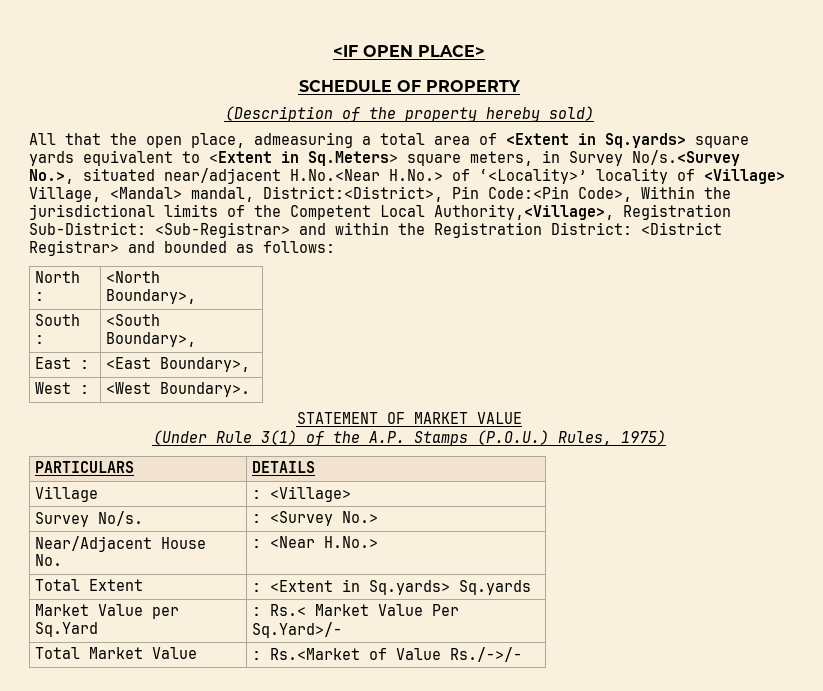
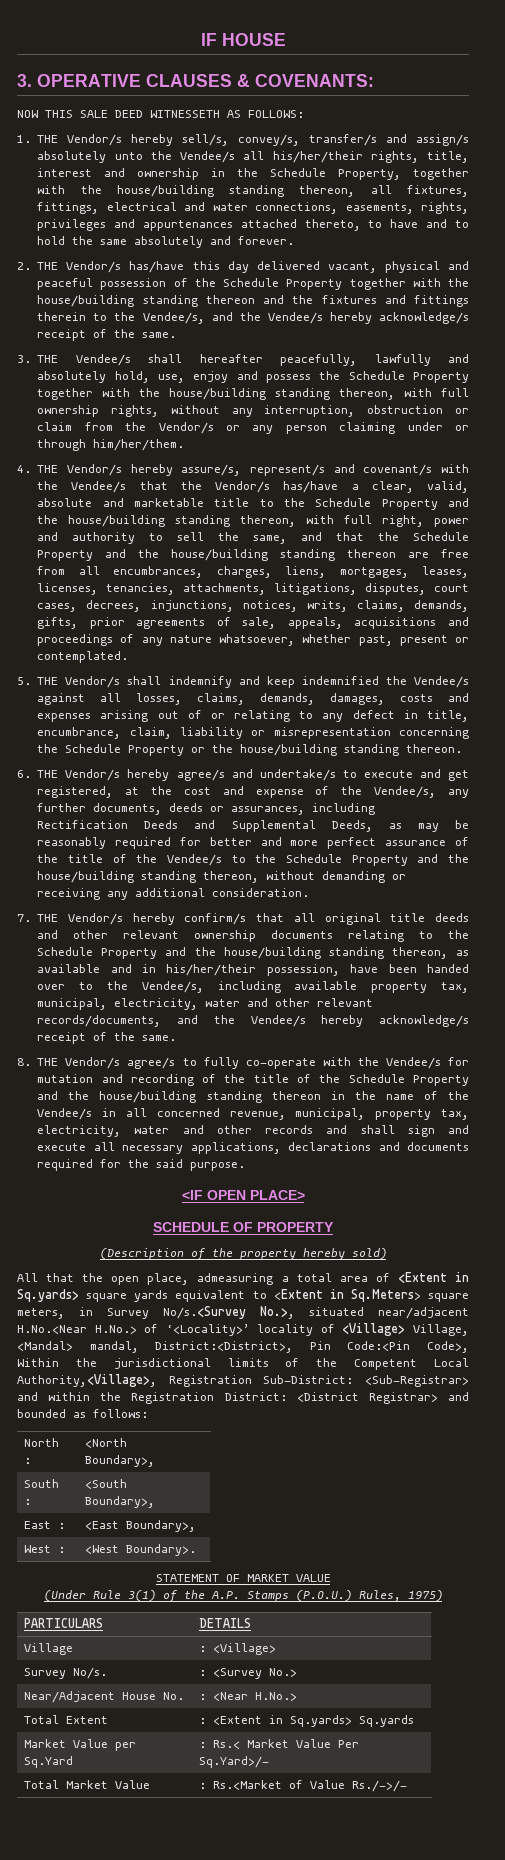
(333, 51) none -> [200,33,286,46] [17,74,374,87] [17,110,304,118] [17,134,470,146] [37,151,469,163] [37,168,470,180] [37,185,470,197] [37,202,469,214] [37,219,469,231] [37,236,295,248] [17,261,469,273] [37,278,469,290] [37,295,469,307] [37,312,469,324] [37,329,177,341] [17,354,469,366] [37,371,469,383] [37,388,469,400] [37,405,469,417] [37,422,470,434] [37,439,185,451] [17,464,469,476] [37,481,469,493] [37,498,469,510] [37,515,470,527] [37,532,470,544] [37,549,470,561] [37,566,469,578] [37,583,469,595] [37,600,469,612] [37,617,469,629] [37,634,469,646] [37,651,129,663] [17,676,469,688] [37,693,470,705] [37,710,470,722] [37,727,469,739] [37,744,463,756] [17,769,469,781] [37,786,469,798] [37,803,376,815] [37,820,469,832] [37,837,469,849] [37,854,470,866] [37,871,407,883] [37,888,310,900] [17,913,469,925] [37,930,470,942] [37,947,469,959] [37,964,470,976] [37,981,469,993] [37,998,374,1010] [37,1015,469,1027] [37,1032,177,1044] [17,1057,469,1069] [37,1074,469,1086] [37,1091,469,1103] [37,1108,469,1120] [37,1125,469,1137] [37,1142,469,1154] [37,1159,246,1171] IF HOUSE // 3. OPERATIVE CLAUSES & COVENANTS: // NOW THIS SALE DEED WITNESSETH AS FOLLOWS: // 1. THE Vendor/s hereby sell/s, convey/s, transfer/s and assign/s absolutely unto the Vendee/s all his/her/their rights, title, interest and ownership in the Schedule Property, together with the house/building standing thereon, all fixtures, fittings, electrical and water connections, easements, rights, privileges and appurtenances attached thereto, to have and to hold the same absolutely and forever. // 2. THE Vendor/s has/have this day delivered vacant, physical and peaceful possession of the Schedule Property together with the house/building standing thereon and the fixtures and fittings therein to the Vendee/s, and the Vendee/s hereby acknowledge/s receipt of the same. // 3. THE Vendee/s shall hereafter peacefully, lawfully and absolutely hold, use, enjoy and possess the Schedule Property together with the house/building standing thereon, with full ownership rights, without any interruption, obstruction or claim from the Vendor/s or any person claiming under or through him/her/them. // 4. THE Vendor/s hereby assure/s, represent/s and covenant/s with the Vendee/s that the Vendor/s has/have a clear, valid, absolute and marketable title to the Schedule Property and the house/building standing thereon, with full right, power and authority to sell the same, and that the Schedule Property and the house/building standing thereon are free from all encumbrances, charges, liens, mortgages, leases, licenses, tenancies, attachments, litigations, disputes, court cases, decrees, injunctions, notices, writs, claims, demands, gifts, prior agreements of sale, appeals, acquisitions and proceedings of any nature whatsoever, whether past, present or contemplated. // 5. THE Vendor/s shall indemnify and keep indemnified the Vendee/s against all losses, claims, demands, damages, costs and expenses arising out of or relating to any defect in title, encumbrance, claim, liability or misrepresentation concerning the Schedule Property or the house/building standing thereon. // 6. THE Vendor/s hereby agree/s and undertake/s to execute and get registered, at the cost and expense of the Vendee/s, any further documents, deeds or assurances, including Rectification Deeds and Supplemental Deeds, as may be reasonably required for better and more perfect assurance of the title of the Vendee/s to the Schedule Property and the house/building standing thereon, without demanding or receiving any additional consideration. // 7. THE Vendor/s hereby confirm/s that all original title deeds and other relevant ownership documents relating to the Schedule Property and the house/building standing thereon, as available and in his/her/their possession, have been handed over to the Vendee/s, including available property tax, municipal, electricity, water and other relevant records/documents, and the Vendee/s hereby acknowledge/s receipt of the same. // 8. THE Vendor/s agree/s to fully co-operate with the Vendee/s for mutation and recording of the title of the Schedule Property and the house/building standing thereon in the name of the Vendee/s in all concerned revenue, municipal, property tax, electricity, water and other records and shall sign and execute all necessary applications, declarations and documents required for the said purpose. //

